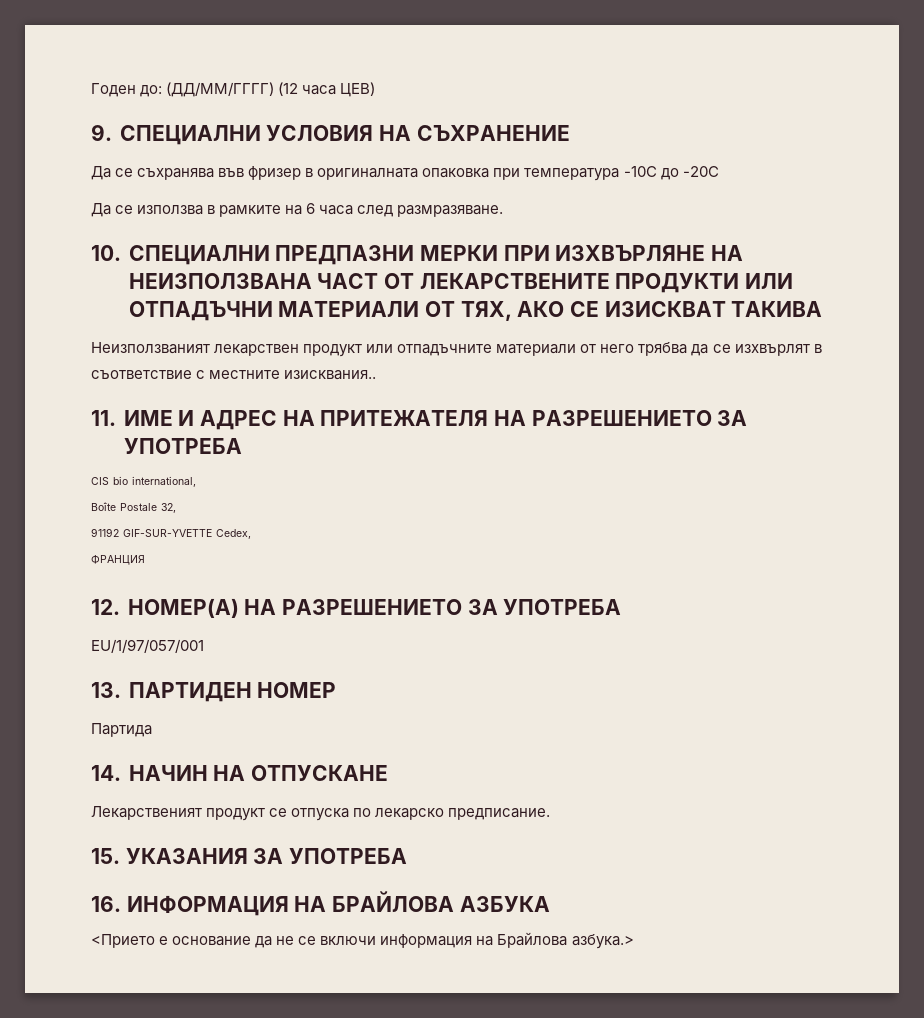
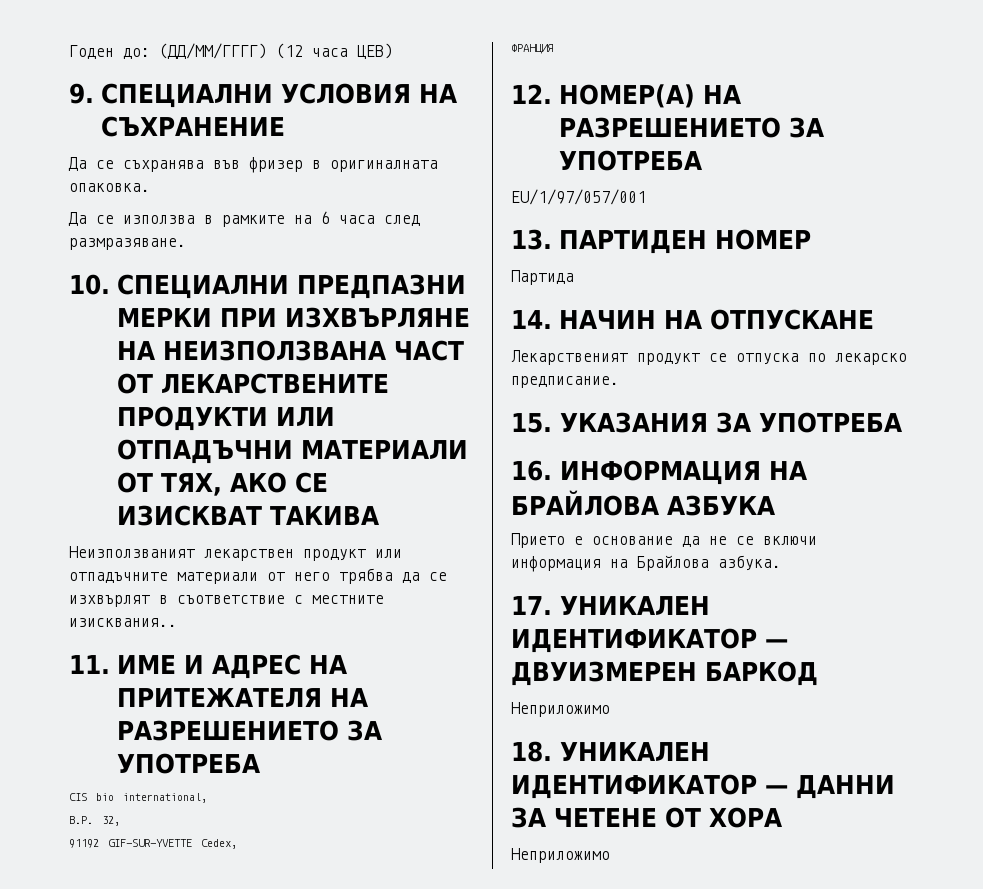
[422,166,719,181] опаковка при температура -10C до -20C -> [69,183,150,192] опаковка.
[91,502,158,511] Boîte Postale -> [69,816,93,824] B.P.
[91,934,155,948] <Прието -> [511,533,565,548] Прието
[571,934,634,949] азбука.> -> [718,555,781,571] [511,596,710,615] [511,628,788,653] [511,661,818,686] [511,702,610,717] [511,741,710,762] [511,774,895,799] [511,807,782,828] [511,848,610,863] азбука. // 17. УНИКАЛЕН ИДЕНТИФИКАТОР — ДВУИЗМЕРЕН БАРКОД // Неприложимо // 18. УНИКАЛЕН ИДЕНТИФИКАТОР — ДАННИ ЗА ЧЕТЕНЕ ОТ ХОРА // Неприложимо

